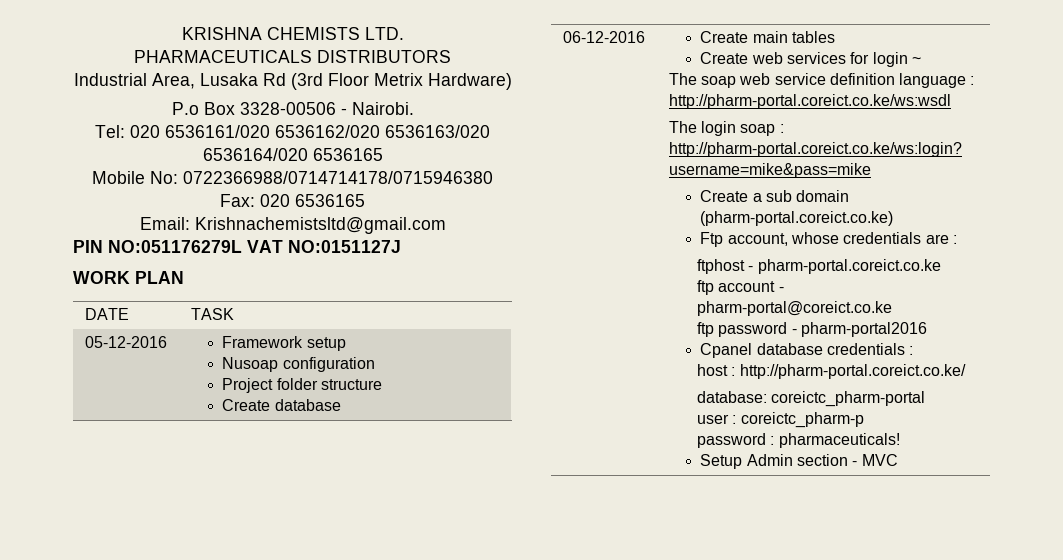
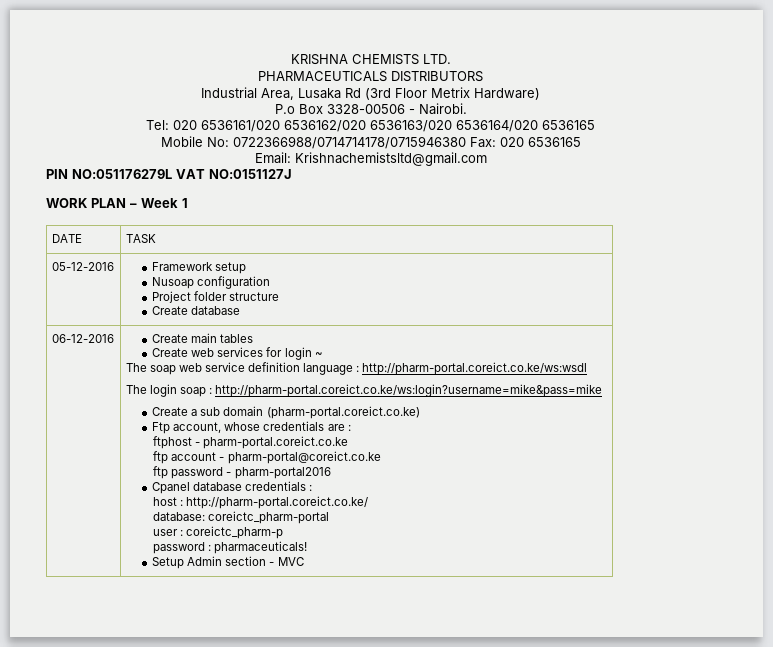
(184, 277) none -> [130,198,188,208] – Week 1

